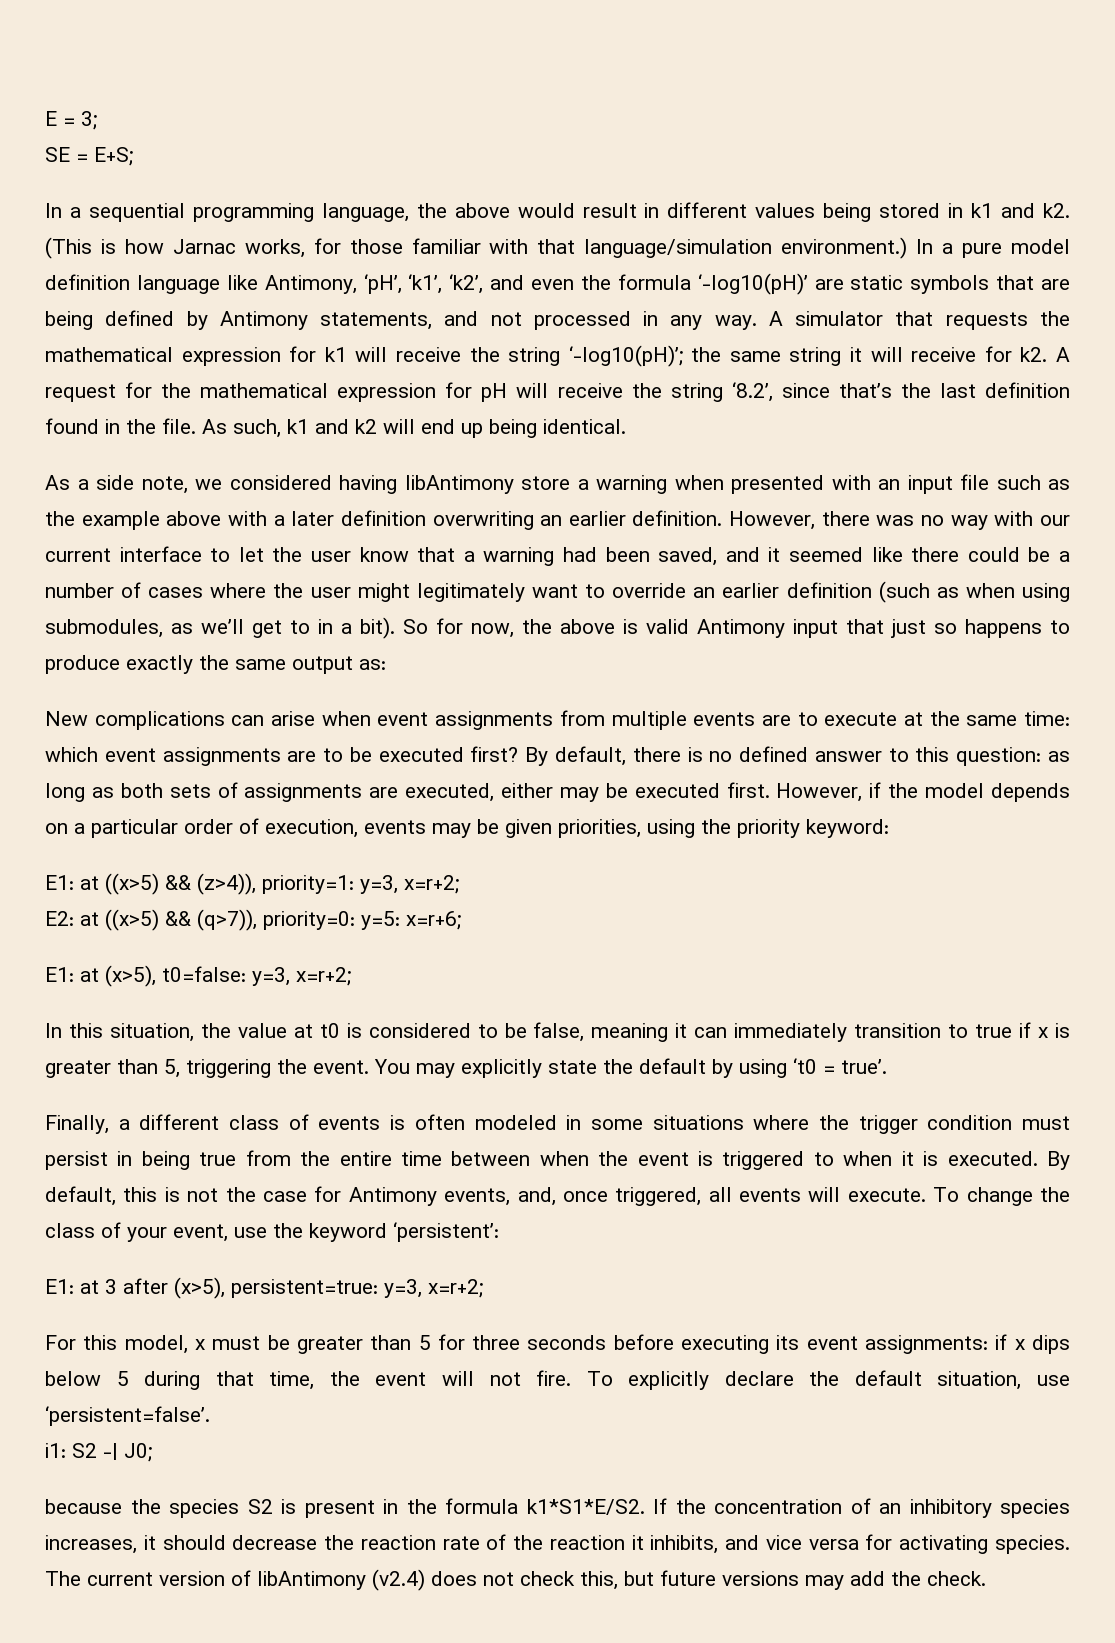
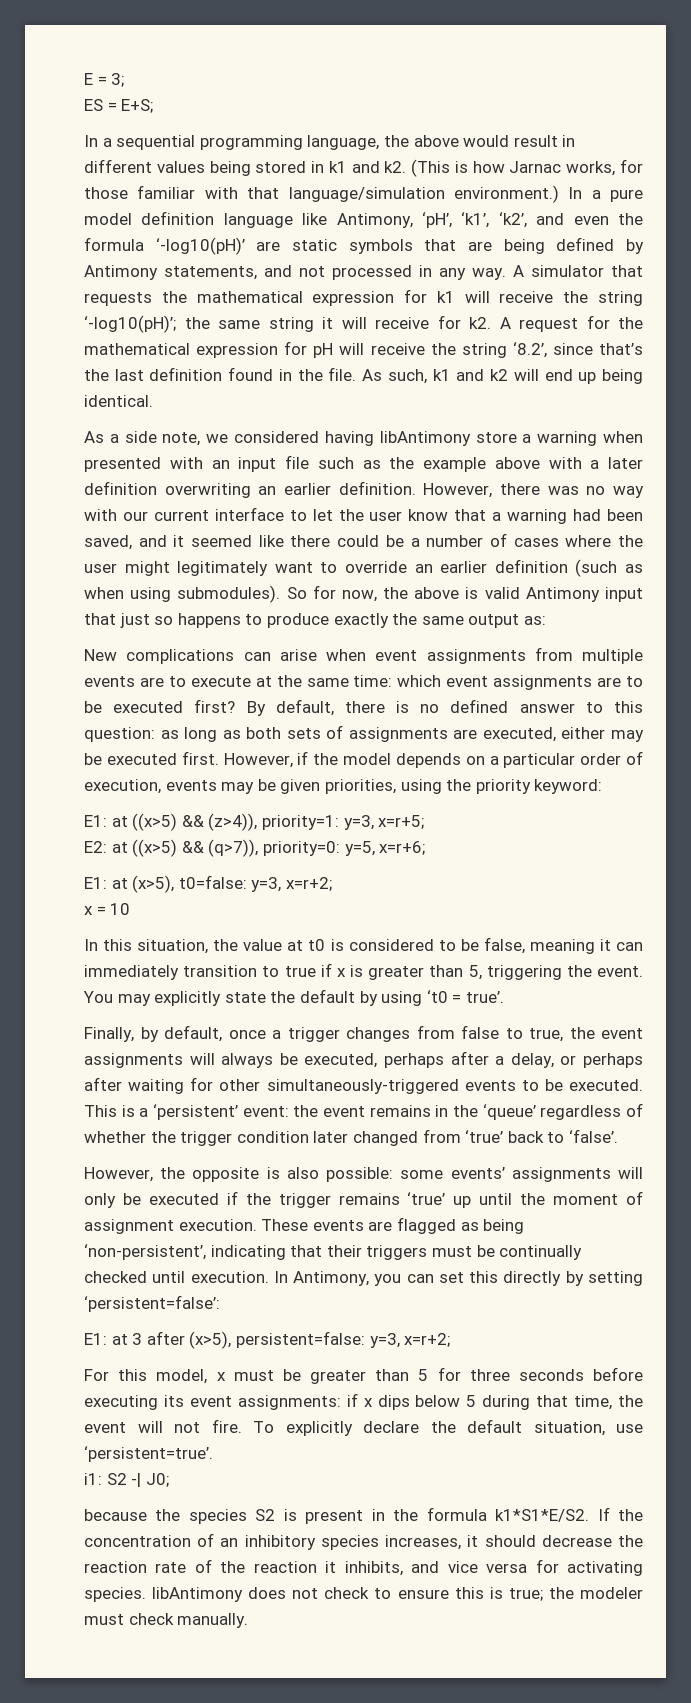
[45,147,70,162] SE -> [84,99,103,111] ES
[45,617,395,639] submodules, as we’ll get to in a bit). -> [177,585,281,603] submodules).
[404,875,459,894] x=r+2; -> [378,815,425,829] x=r+5;
[361,911,400,930] y=5: -> [344,841,375,856] y=5,
(351, 976) none -> [84,903,131,915] // x = 10
[118,1114,1070,1134] [45,1150,1071,1170] [45,1186,1071,1206] [45,1222,499,1242] a different class of events is often modeled in some situations where the trigger condition must persist in being true from the entire time between when the event is triggered to when it is executed. By default, this is not the case for Antimony events, and, once triggered, all events will execute. To change the class of your event, use the keyword ‘persistent’: -> [140,1025,643,1042] [84,1051,644,1068] [84,1077,643,1094] [84,1103,644,1120] [84,1129,618,1146] [84,1167,643,1182] [84,1191,643,1208] [84,1217,525,1234] [84,1244,583,1260] [84,1271,643,1286] [84,1295,220,1312] by default, once a trigger changes from false to true, the event assignments will always be executed, perhaps after a delay, or perhaps after waiting for other simultaneously-triggered events to be executed. This is a ‘persistent’ event: the event remains in the ‘queue’ regardless of whether the trigger condition later changed from ‘true’ back to ‘false’. // However, the opposite is also possible: some events’ assignments will only be executed if the trigger remains ‘true’ up until the moment of assignment execution. These events are flagged as being ‘non-persistent’, indicating that their triggers must be continually checked until execution. In Antimony, you can set this directly by setting ‘persistent=false’:
[231,1279,378,1298] persistent=true: -> [235,1331,365,1348] persistent=false:
[45,1406,210,1426] ‘persistent=false’. -> [84,1446,213,1462] ‘persistent=true’.
[45,1569,986,1591] The current version of libAntimony (v2.4) does not check this, but future versions may add the check. -> [152,1587,643,1602] [84,1613,249,1628] libAntimony does not check to ensure this is true; the modeler must check manually.

